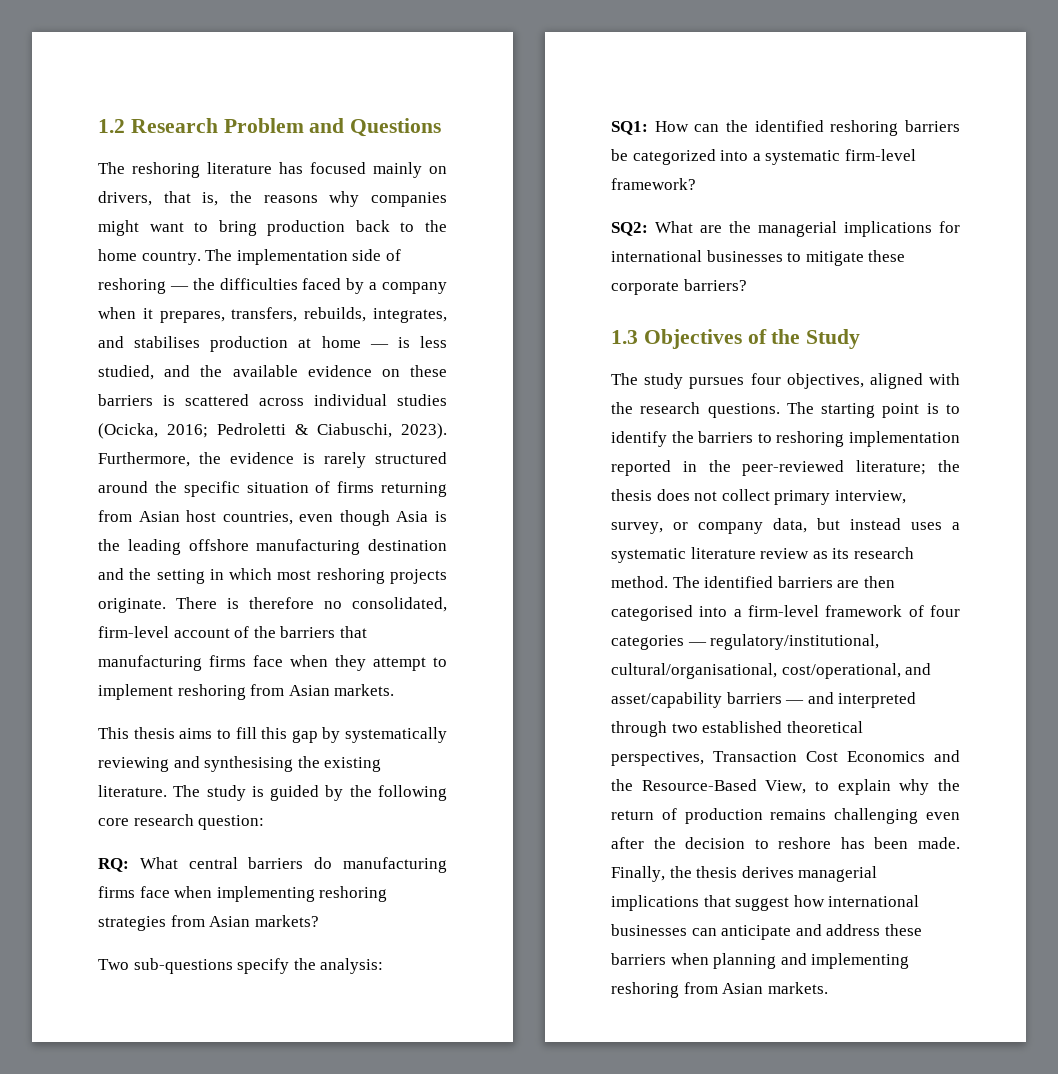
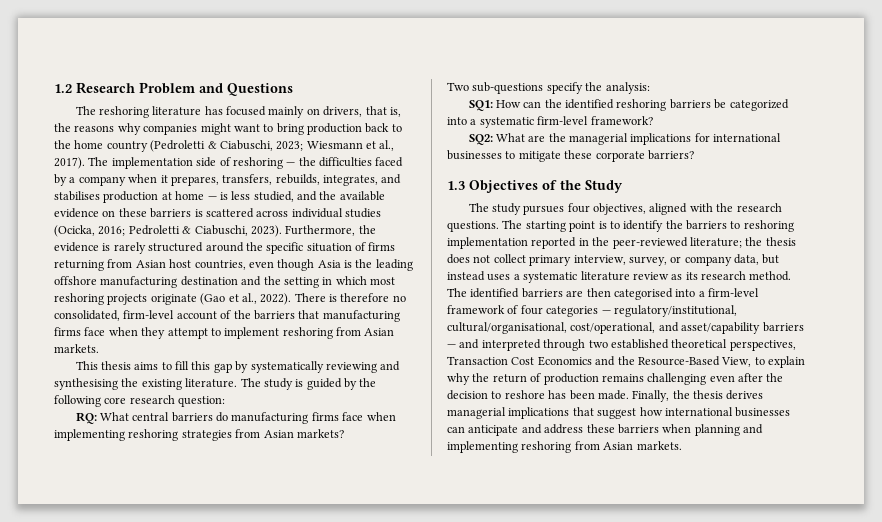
[141,251,201,265] country. -> [106,140,395,152] [54,157,85,169] country (Pedroletti & Ciabuschi, 2023; Wiesmann et al., 2017).
[98,598,166,613] originate. -> [150,293,292,305] originate (Gao et al., 2022).

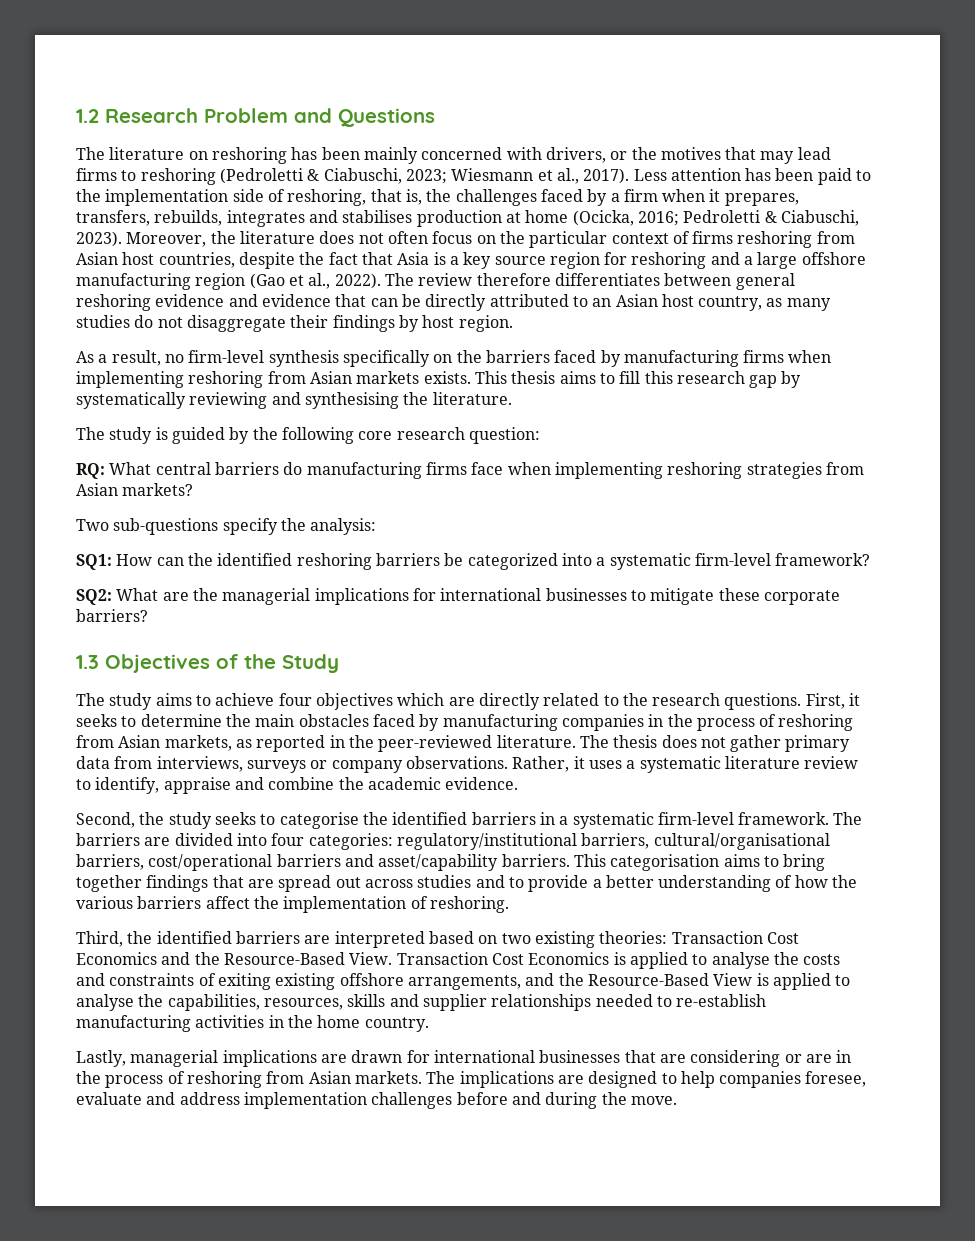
[98,106,401,118] [54,123,402,135] [54,140,148,152] reshoring literature has focused mainly on drivers, that is, the reasons why companies might want to bring production back to the home country -> [109,147,831,164] [76,168,216,185] literature on reshoring has been mainly concerned with drivers, or the motives that may lead firms to reshoring
[88,157,372,169] The implementation side of reshoring — the difficulties -> [633,168,872,185] [76,189,537,206] Less attention has been paid to the implementation side of reshoring, that is, the challenges
[78,176,126,186] company -> [623,189,658,202] firm
[323,175,378,186] integrates, -> [226,210,305,227] integrates
[207,191,385,202] [54,208,381,218] — is less studied, and the available evidence on these barriers is scattered across individual studies -> (569, 216) none
[285,225,376,236] [54,242,352,254] Furthermore, the evidence is rarely structured around the specific situation -> [126,231,669,248] Moreover, the literature does not often focus on the particular context
[54,260,104,271] returning -> [737,231,813,248] reshoring
[248,259,413,271] [54,276,395,288] [54,293,406,305] [54,310,400,322] [54,327,395,339] [54,344,99,353] even though Asia is the leading offshore manufacturing destination and the setting in which most reshoring projects originate (Gao et al., 2022). There is therefore no consolidated, firm-level account of the barriers that manufacturing firms face when they attempt to implement reshoring from Asian markets. // -> [238,252,866,269] [76,273,795,290] [76,294,831,311] [76,315,513,332] [76,350,832,367] [76,371,471,388] despite the fact that Asia is a key source region for reshoring and a large offshore manufacturing region (Gao et al., 2022). The review therefore differentiates between general reshoring evidence and evidence that can be directly attributed to an Asian host country, as many studies do not disaggregate their findings by host region. // As a result, no firm-level synthesis specifically on the barriers faced by manufacturing firms when implementing reshoring from Asian markets exists.
(211, 365) none -> [676,371,745,384] research
[141,378,238,390] existing literature. -> [432,392,512,405] literature. //
[523,203,782,215] [447,220,794,232] [447,237,528,249] pursues four objectives, aligned with the research questions. The starting point is to identify the barriers to reshoring implementation -> [155,693,861,710] [76,714,854,731] [76,735,252,751] aims to achieve four objectives which are directly related to the research questions. First, it seeks to determine the main obstacles faced by manufacturing companies in the process of reshoring from Asian markets, as
[689,237,763,248] literature; the -> [496,735,609,748] literature. The
[493,254,780,266] [447,271,485,281] collect primary interview, survey, or company data, but instead -> [730,735,851,752] [76,756,585,773] gather primary data from interviews, surveys or company observations. Rather, it
[671,271,792,281] [447,288,759,300] [447,305,737,317] [447,322,804,334] [447,339,796,351] as its research method. The identified barriers are then categorised into a firm-level framework of four categories — regulatory/institutional, cultural/organisational, cost/operational, and asset/capability barriers — and interpreted through two established theoretical perspectives, -> [76,777,519,794] [76,812,863,829] [76,833,830,850] [76,854,826,871] [76,875,858,892] [76,896,509,913] [76,931,668,948] to identify, appraise and combine the academic evidence. // Second, the study seeks to categorise the identified barriers in a systematic firm-level framework. The barriers are divided into four categories: regulatory/institutional barriers, cultural/organisational barriers, cost/operational barriers and asset/capability barriers. This categorisation aims to bring together findings that are spread out across studies and to provide a better understanding of how the various barriers affect the implementation of reshoring. // Third, the identified barriers are interpreted based on two existing theories:
[721,356,805,368] [447,373,784,385] [447,390,764,402] [447,407,791,419] [447,424,763,436] [447,441,682,453] View, to explain why the return of production remains challenging even after the decision to reshore has been made. Finally, the thesis derives managerial implications that suggest how international businesses can anticipate and address these barriers when planning and implementing reshoring from Asian markets. -> [349,952,841,969] [76,973,851,990] [76,994,767,1011] [76,1015,429,1032] [76,1050,852,1067] [76,1071,867,1088] [76,1092,677,1109] View. Transaction Cost Economics is applied to analyse the costs and constraints of exiting existing offshore arrangements, and the Resource-Based View is applied to analyse the capabilities, resources, skills and supplier relationships needed to re-establish manufacturing activities in the home country. // Lastly, managerial implications are drawn for international businesses that are considering or are in the process of reshoring from Asian markets. The implications are designed to help companies foresee, evaluate and address implementation challenges before and during the move.

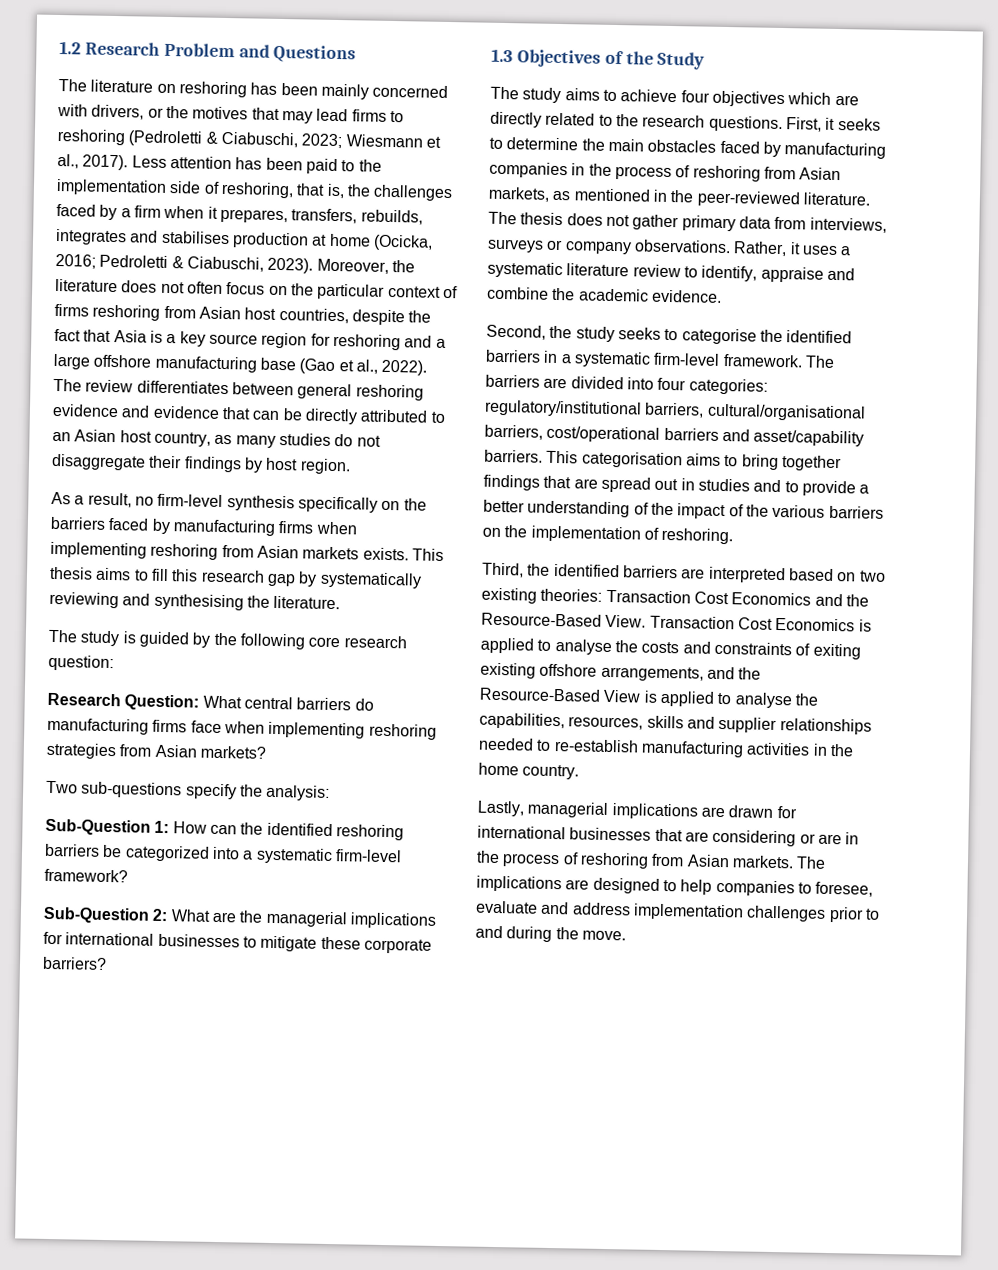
[195,273,246,290] region -> [259,357,296,371] base
[476,273,551,286] therefore -> (134, 386) none
[76,463,105,479] RQ: -> [47,692,200,711] Research Question:
[76,554,112,570] SQ1: -> [45,818,170,836] Sub-Question 1:
[76,589,112,605] SQ2: -> [43,906,169,924] Sub-Question 2:
[256,735,326,752] reported -> [573,188,651,202] mentioned
[364,879,413,888] across -> [680,478,695,491] in
[794,875,828,888] how -> [650,502,744,520] the impact of
[205,896,250,909] affect -> [482,527,501,538] on
(802, 1079) none -> [797,882,812,894] to
[456,1092,508,1105] before -> [828,906,880,923] prior to

